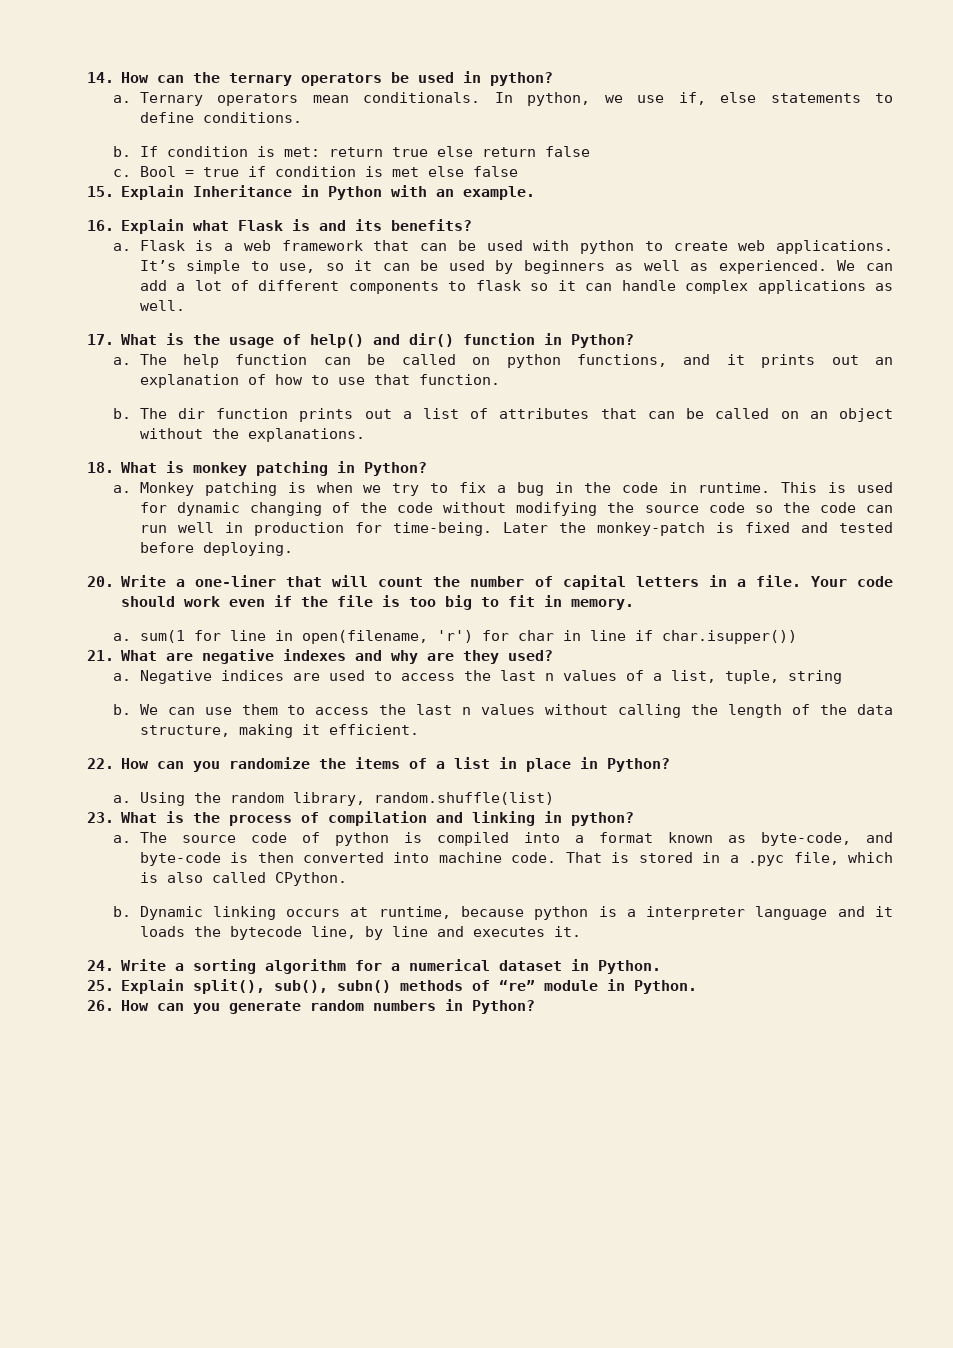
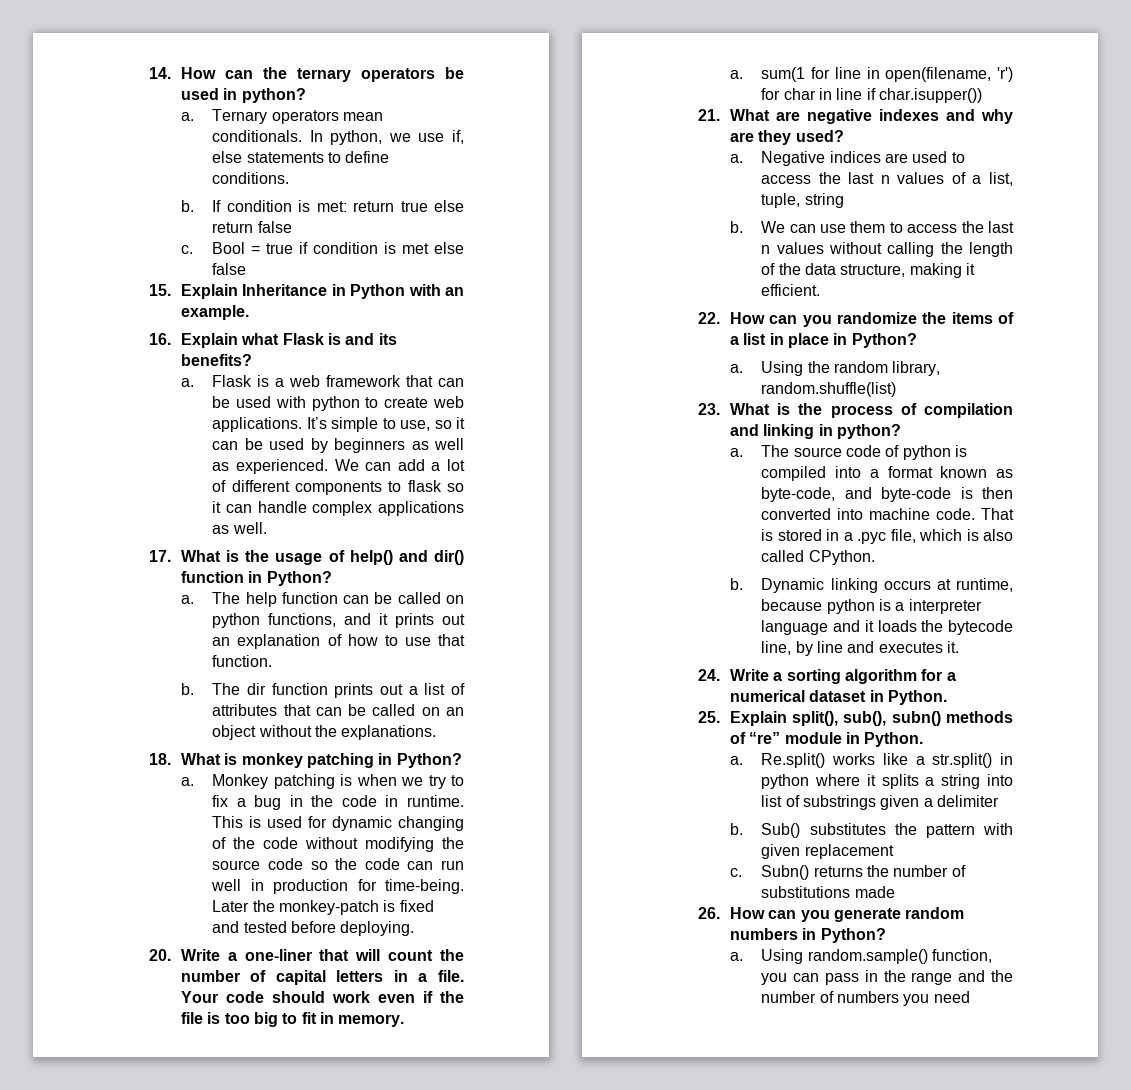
(698, 987) none -> [729,753,1013,768] [761,774,1013,789] [761,795,999,810] [729,823,1013,838] [761,844,894,859] [729,865,966,880] [761,886,895,898] // a. Re.split() works like a str.split() in python where it splits a string into list of substrings given a delimiter // b. Sub() substitutes the pattern with given replacement // c. Subn() returns the number of substitutions made
(536, 1007) none -> [729,949,992,964] [761,970,1013,985] [761,991,970,1006] // a. Using random.sample() function, you can pass in the range and the number of numbers you need

